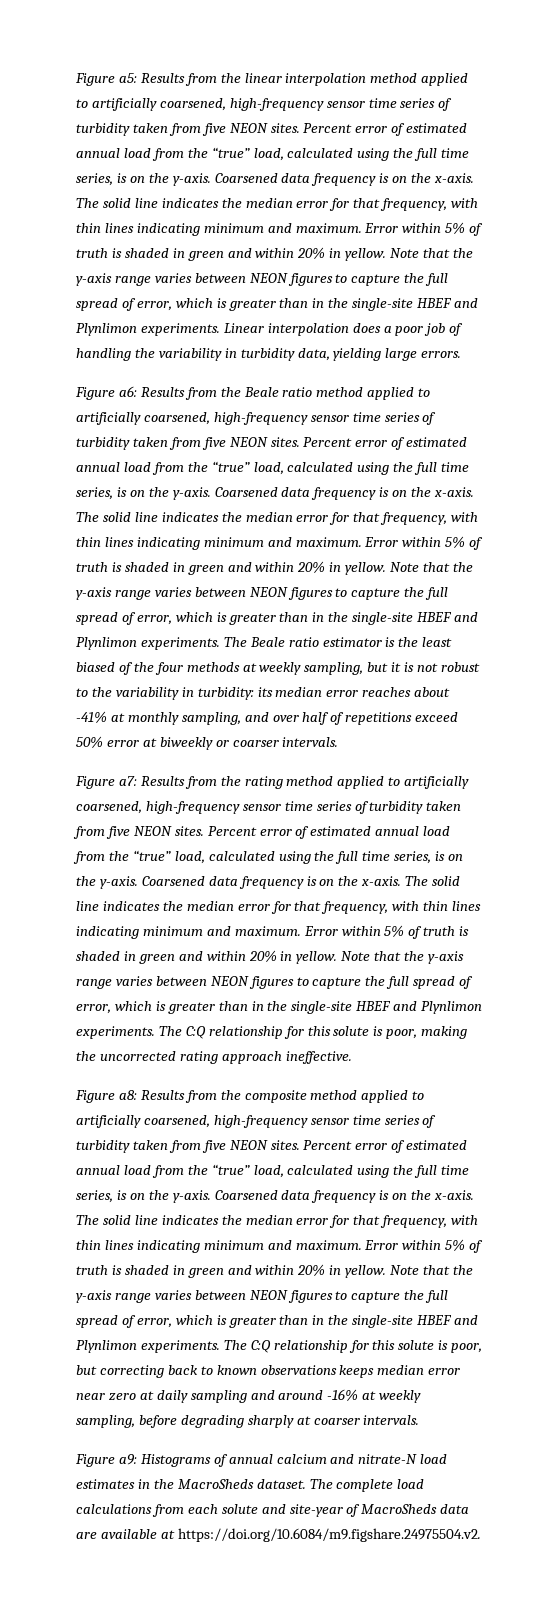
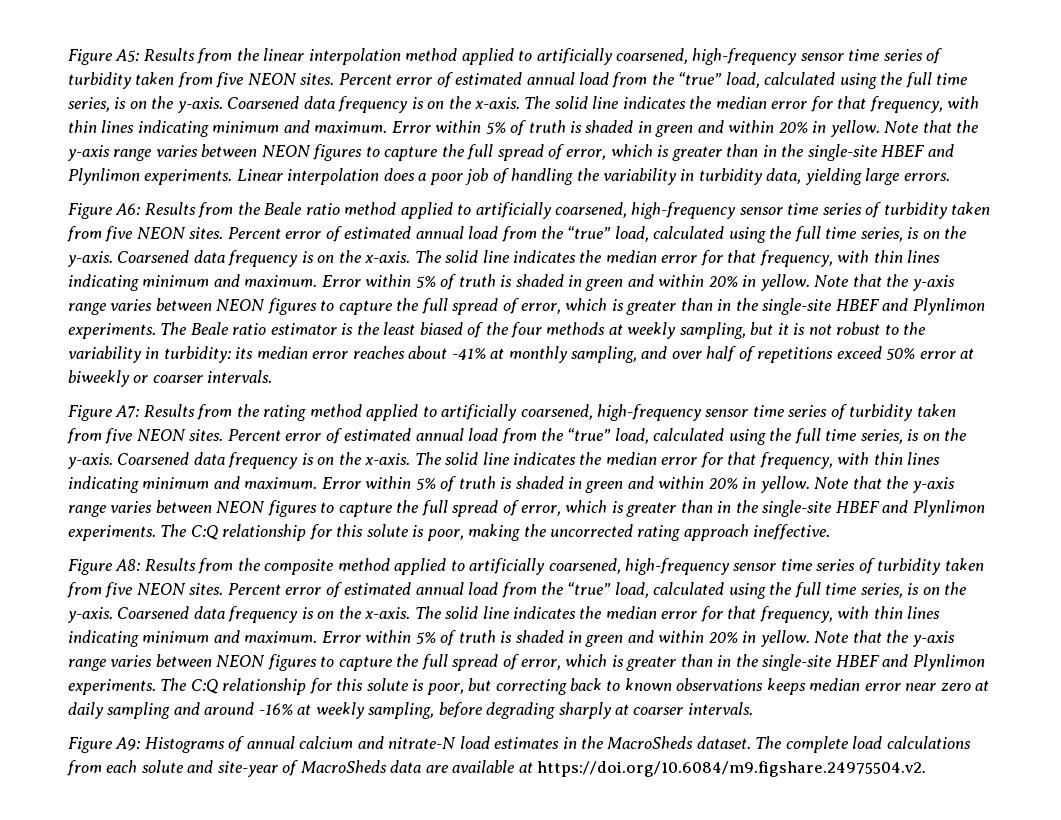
[75,73,137,86] Figure a5: -> [68,49,140,65] Figure A5:
[118,386,137,397] a6: -> [115,203,141,215] A6:
[118,776,137,786] a7: -> [115,405,140,418] A7:
[118,1090,137,1100] a8: -> [115,559,141,571] A8:
[118,1454,137,1465] a9: -> [115,737,141,751] A9:

